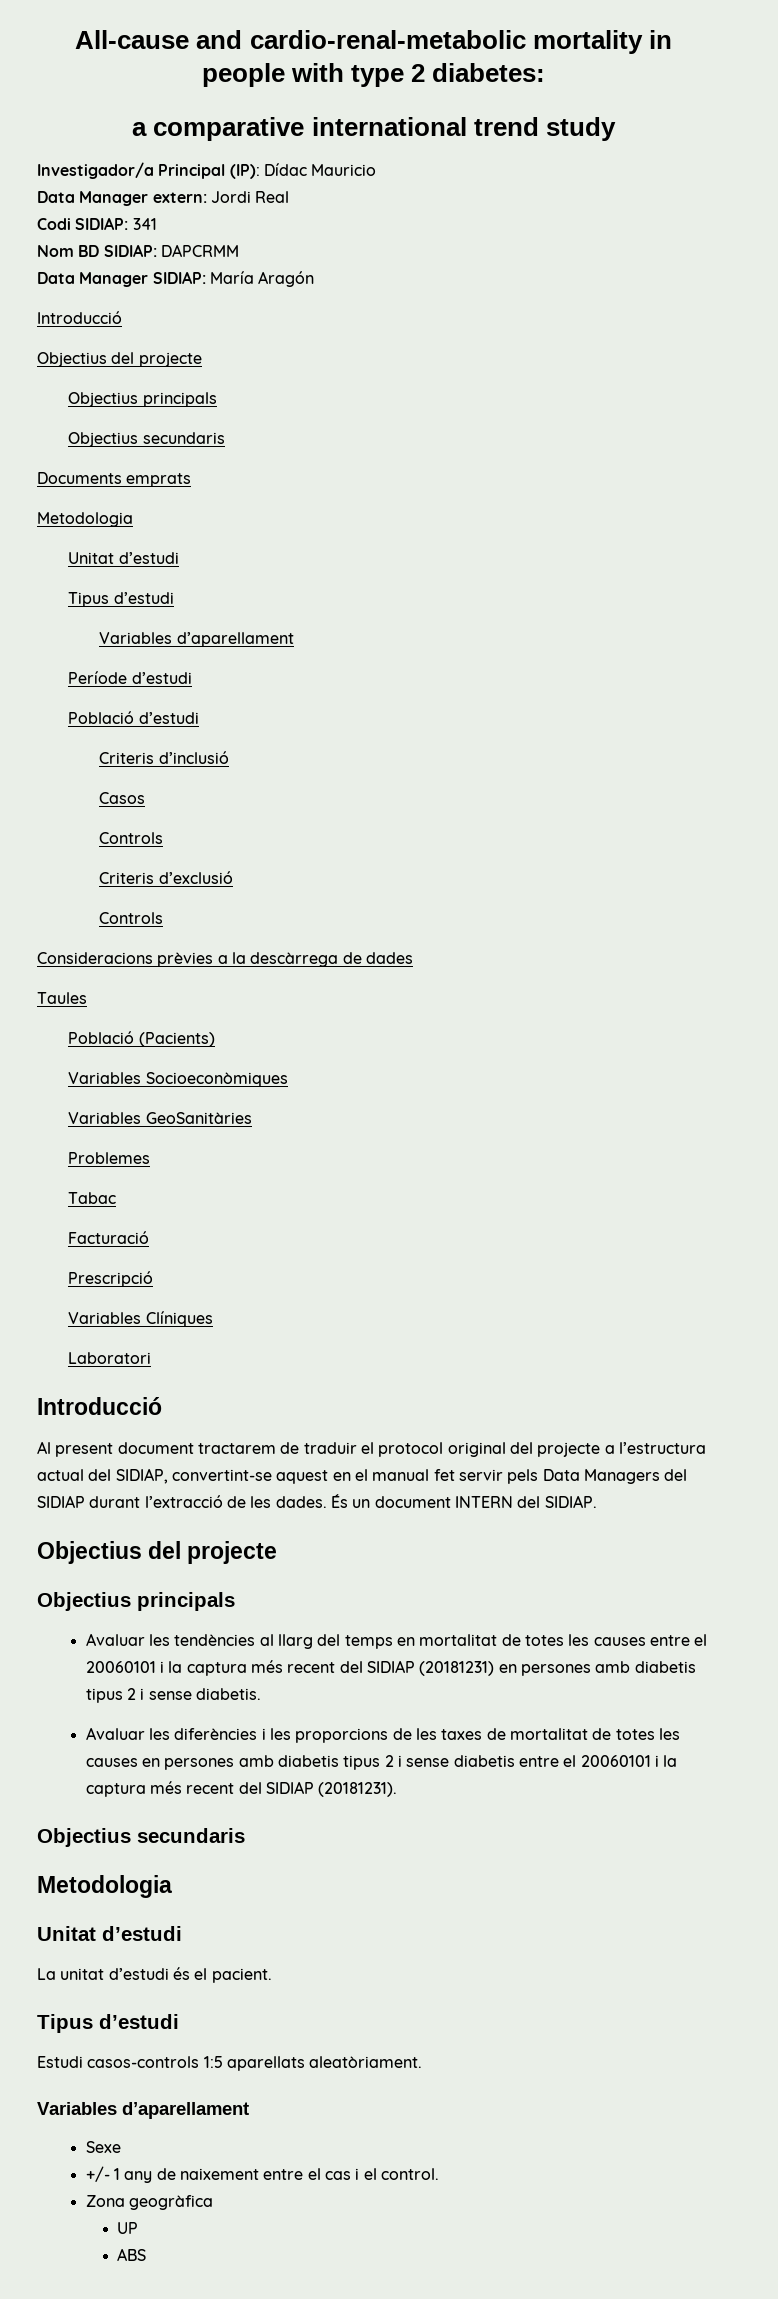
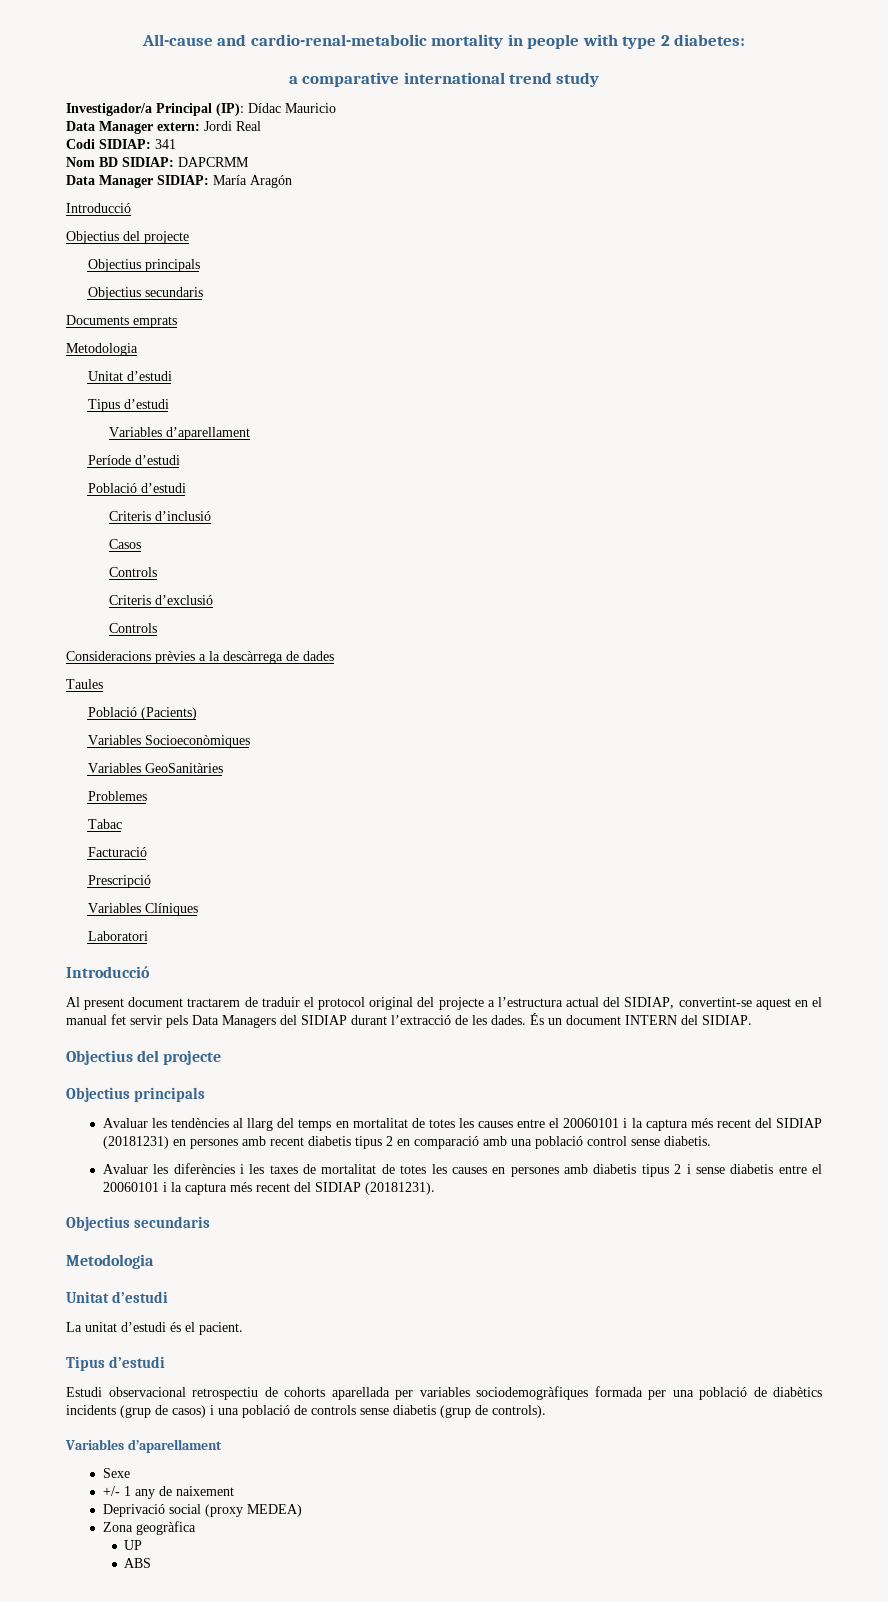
[634,1661,696,1673] [85,1688,145,1703] diabetis tipus 2 i -> [269,1136,627,1149] recent diabetis tipus 2 en comparació amb una població control
[295,1728,438,1743] proporcions de les -> (265, 1169) none
[87,2056,423,2071] casos-controls 1:5 aparellats aleatòriament. -> [108,1386,822,1400] [66,1405,546,1418] observacional retrospectiu de cohorts aparellada per variables sociodemogràfiques formada per una població de diabètics incidents (grup de casos) i una població de controls sense diabetis (grup de controls).
[263,2168,439,2180] entre el cas i el control. -> [102,1504,302,1517] // Deprivació social (proxy MEDEA)

